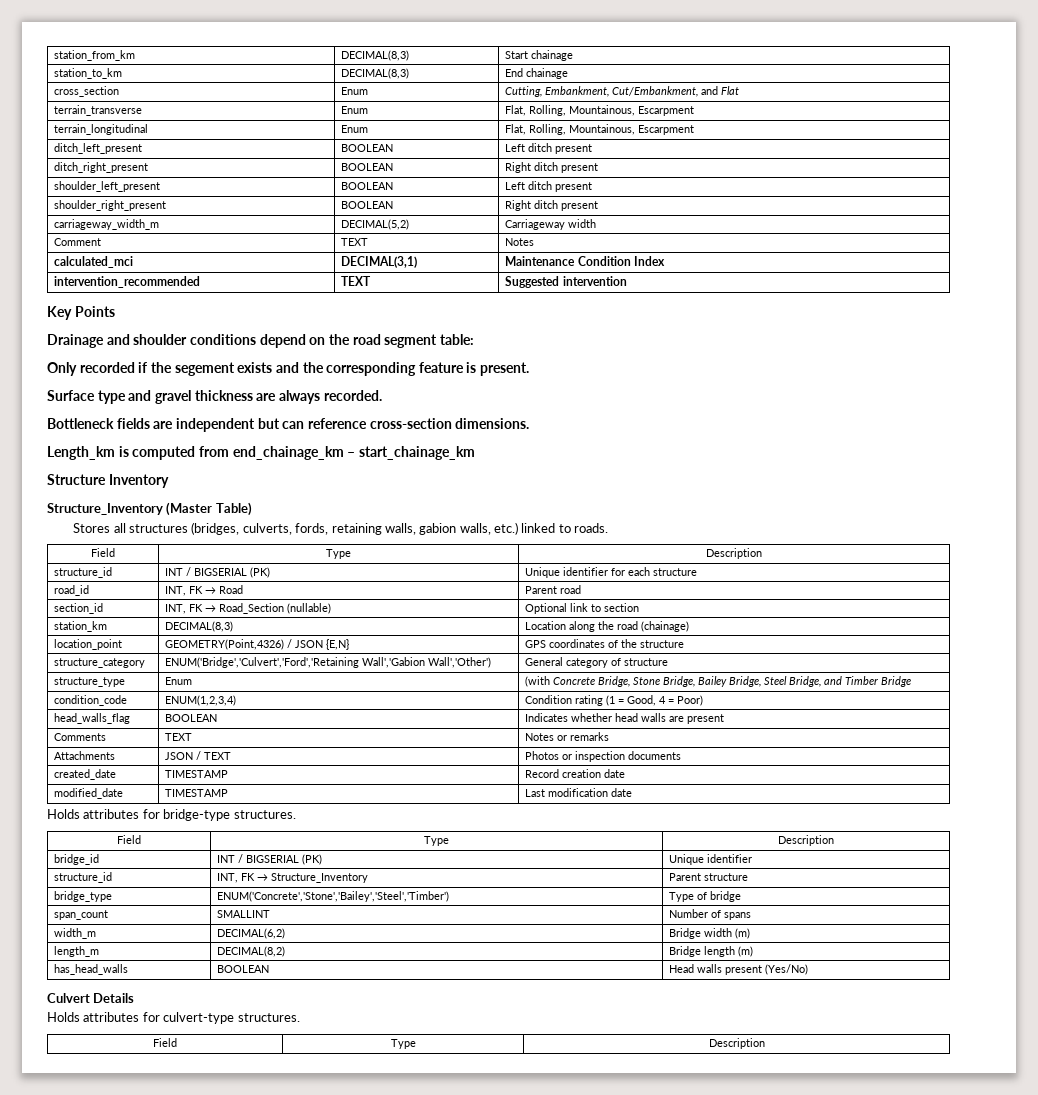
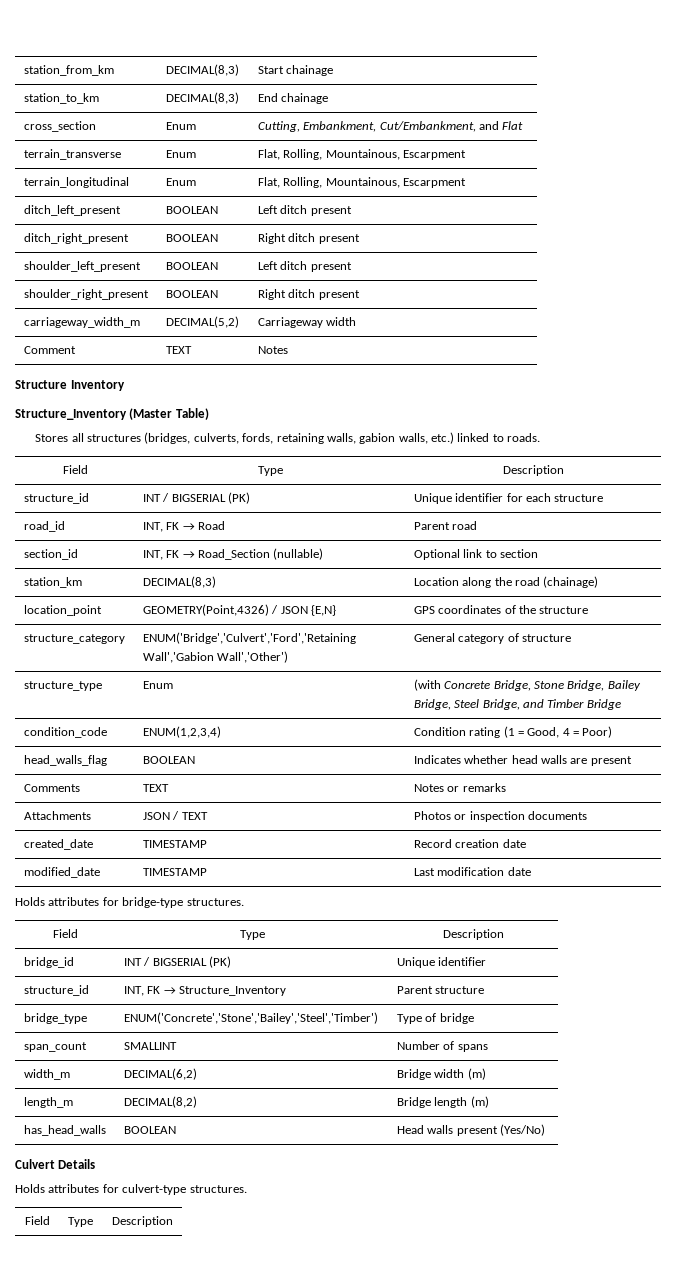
[54,256,134,268] [341,256,418,268] [505,256,665,266] [54,276,201,288] [341,276,372,286] [505,276,627,288] [47,306,115,320] [47,334,474,348] [47,362,530,376] [47,390,382,404] [47,418,530,432] [47,446,475,460] // calculated_mci | DECIMAL(3,1) | Maintenance Condition Index // intervention_recommended | TEXT | Suggested intervention // Key Points // Drainage and shoulder conditions depend on the road segment table: // Only recorded if the segement exists and the corresponding feature is present. // Surface type and gravel thickness are always recorded. // Bottleneck fields are independent but can reference cross-section dimensions. // Length_km is computed from end_chainage_km – start_chainage_km -> (288, 350) none

